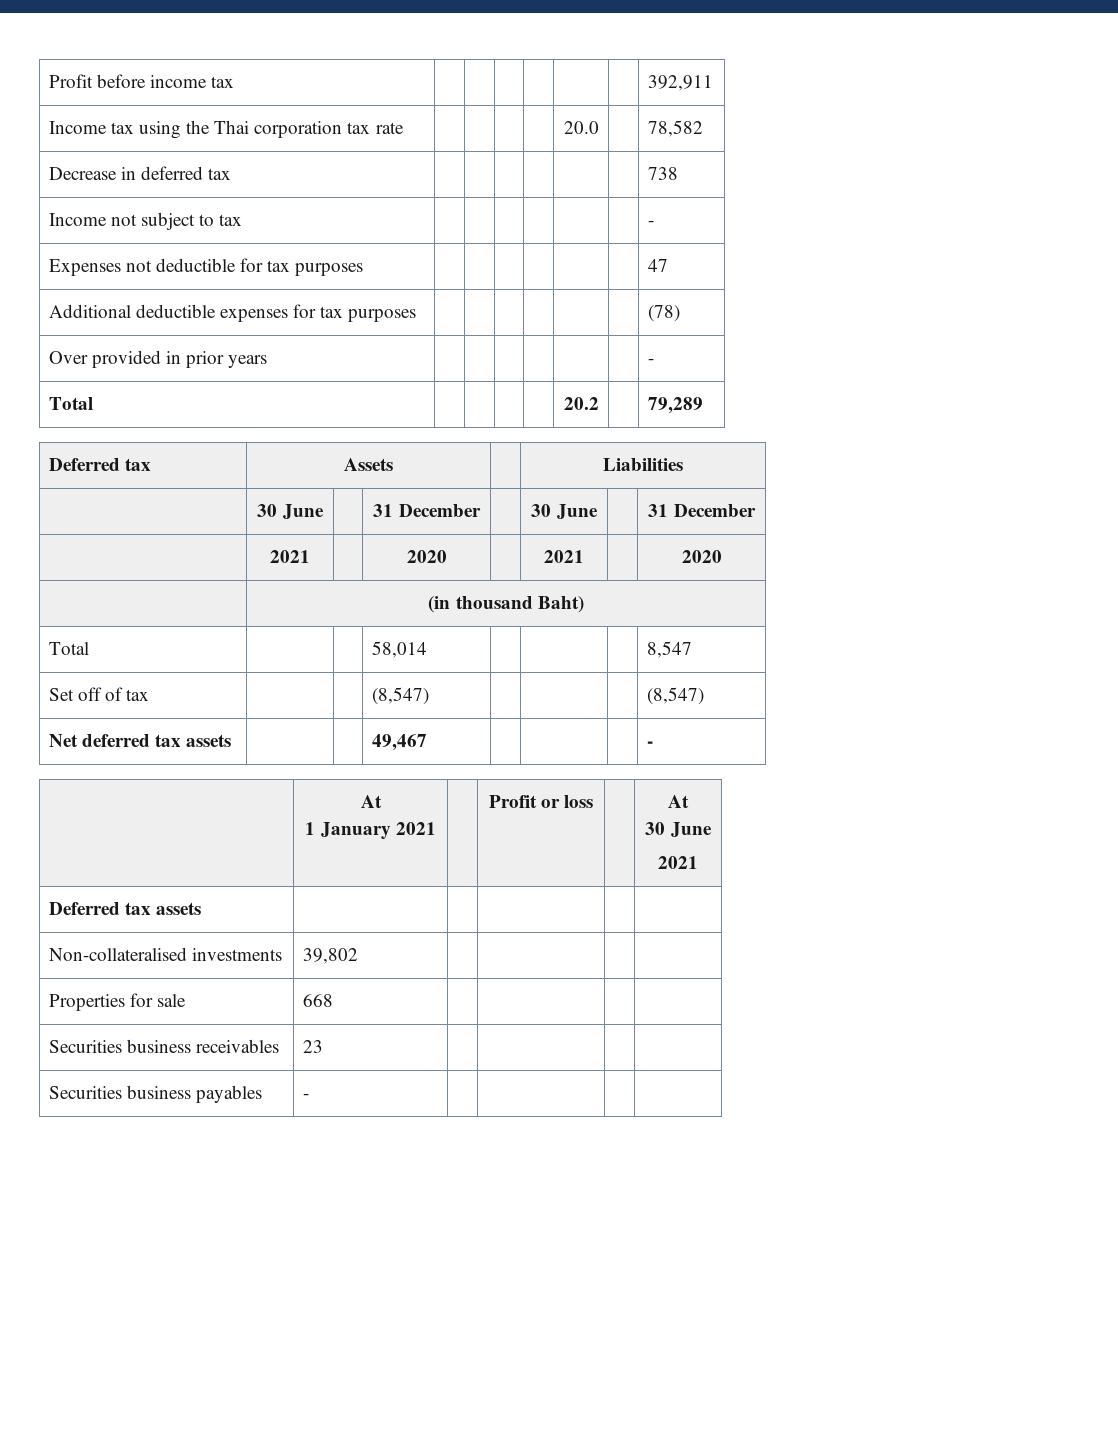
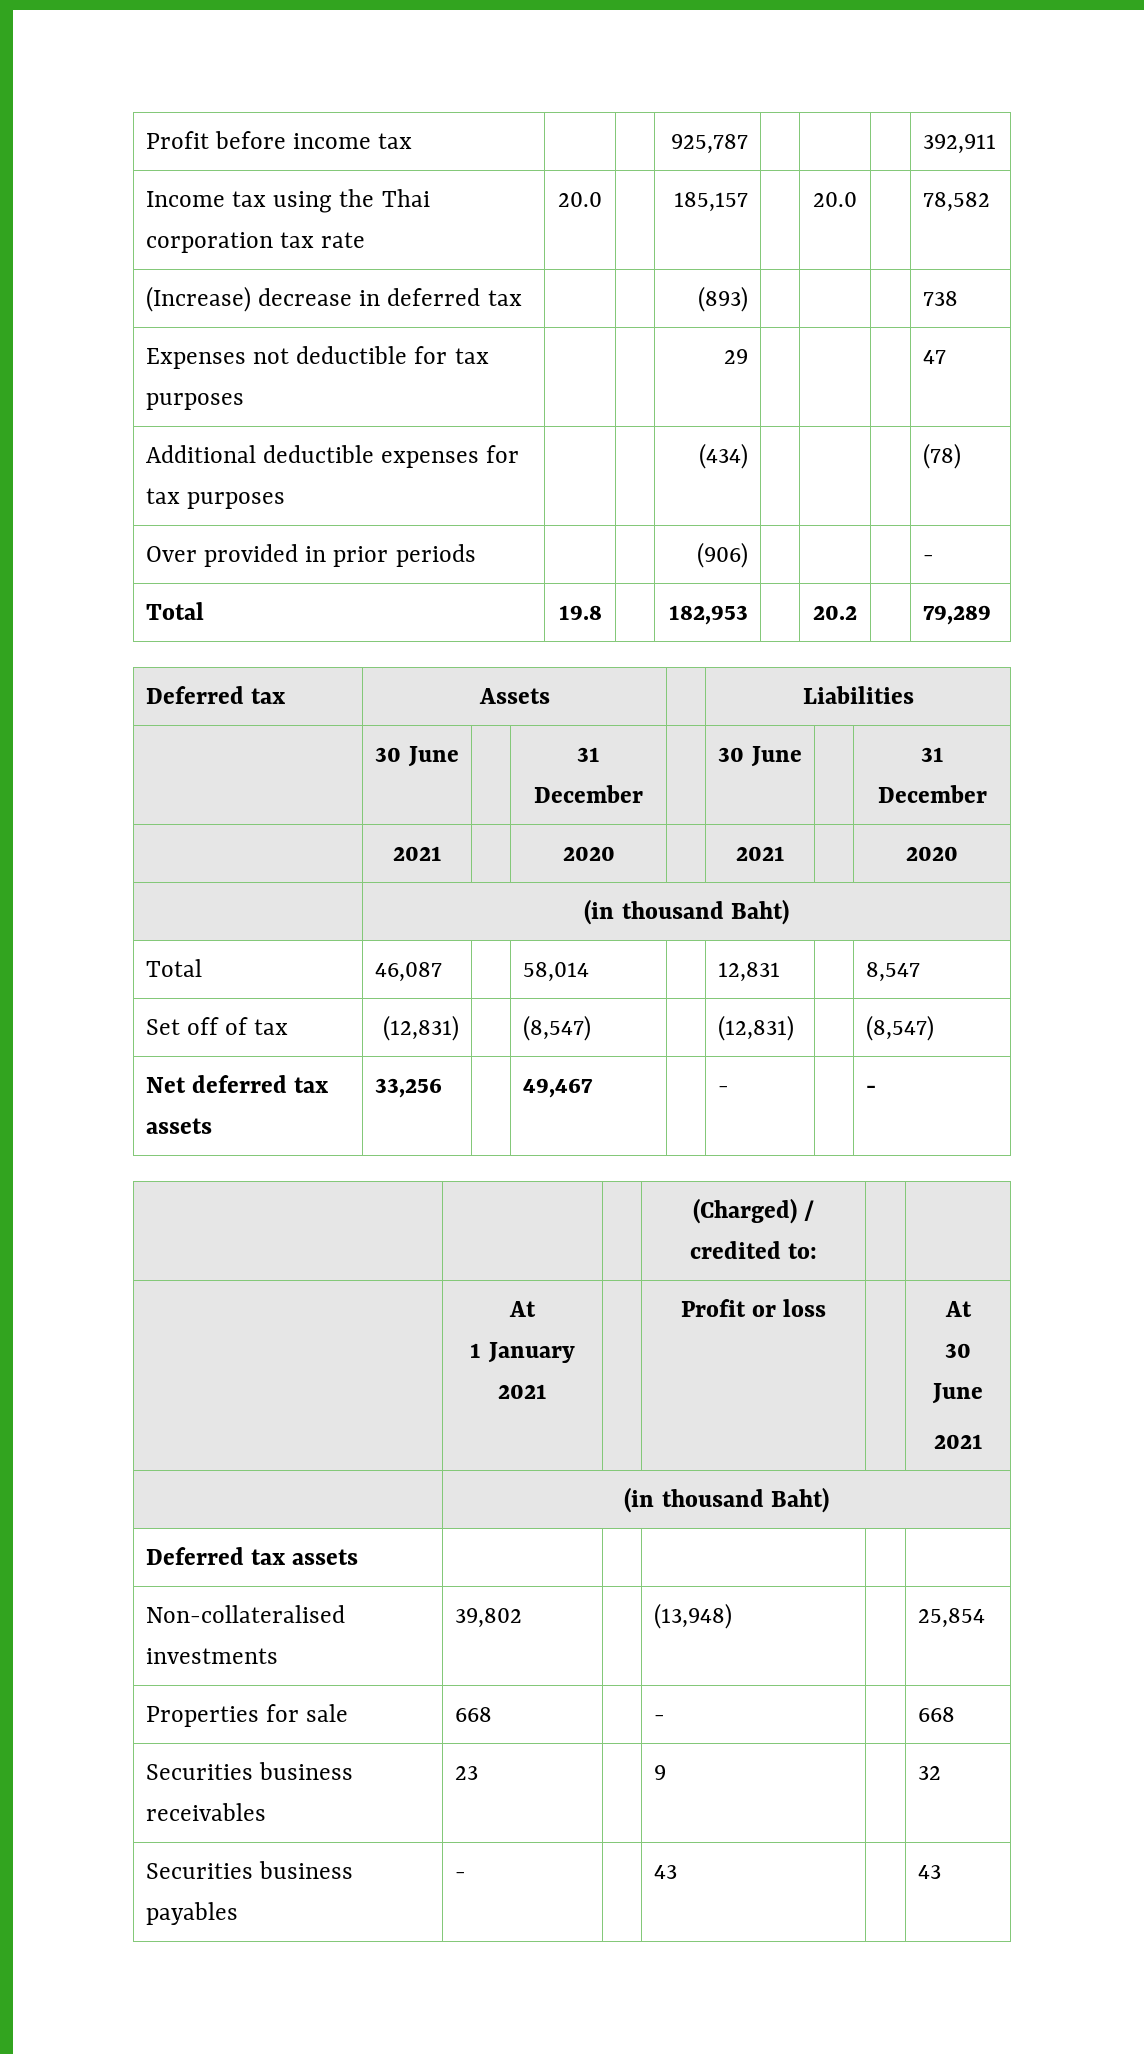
(235, 82) none -> [671,134,749,154] 925,787
(404, 128) | | -> [558,192,602,207] [674,192,749,212] 20.0 | | 185,157
[48,167,117,180] Decrease -> [145,286,353,312] (Increase) decrease
(232, 174) none -> [698,286,749,312] (893)
[48,212,243,230] [647,221,654,226] // Income not subject to tax | | | | | | | - -> (958, 298) none
(364, 269) none -> [724,349,749,364] 29
(417, 315) none -> [699,443,749,469] (434)
[228,355,268,368] years | | | -> [395,544,476,567] [697,542,749,568] periods | | | (906)
(93, 403) | | -> [558,605,602,620] [669,605,749,625] 19.8 | | 182,953
(89, 648) none -> [374,962,442,982] 46,087
(427, 649) none -> [717,962,780,982] 12,831
(150, 695) none -> [383,1015,460,1041] (12,831)
(429, 696) none -> [717,1015,794,1041] (12,831)
(232, 740) none -> [374,1078,442,1098] 33,256
[646,741,653,747] | | - -> [717,1086,729,1093] [865,1085,876,1093] [692,1198,815,1224] [689,1241,818,1259] - | | - // | | | (Charged) / credited to: | |
(698, 862) none -> [624,1487,829,1513] // | (in thousand Baht)
(358, 956) | | -> [653,1603,732,1629] [917,1608,985,1628] (13,948) | | 25,854
(333, 1000) | | -> [653,1715,665,1722] [917,1707,955,1722] - | | 668
(323, 1046) | | -> [653,1765,666,1780] [917,1766,941,1780] 9 | | 32
(309, 1096) | | -> [653,1865,677,1879] [917,1865,941,1879] 43 | | 43

